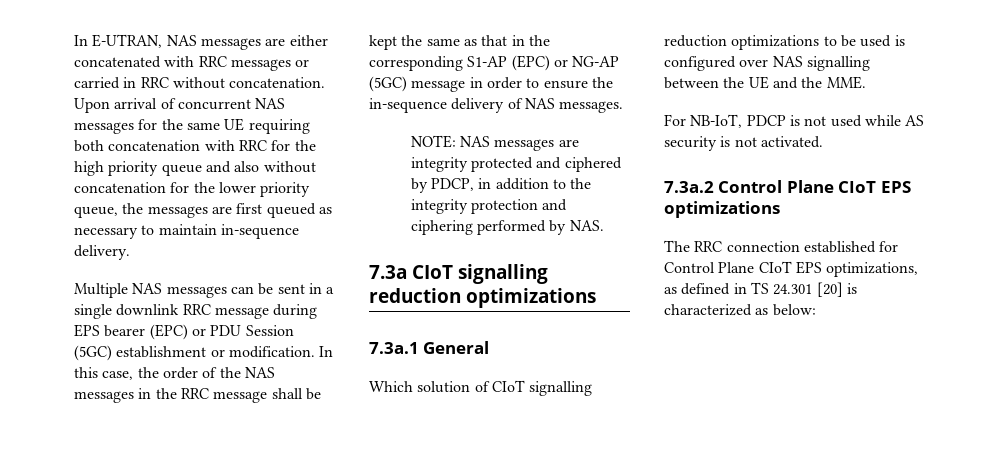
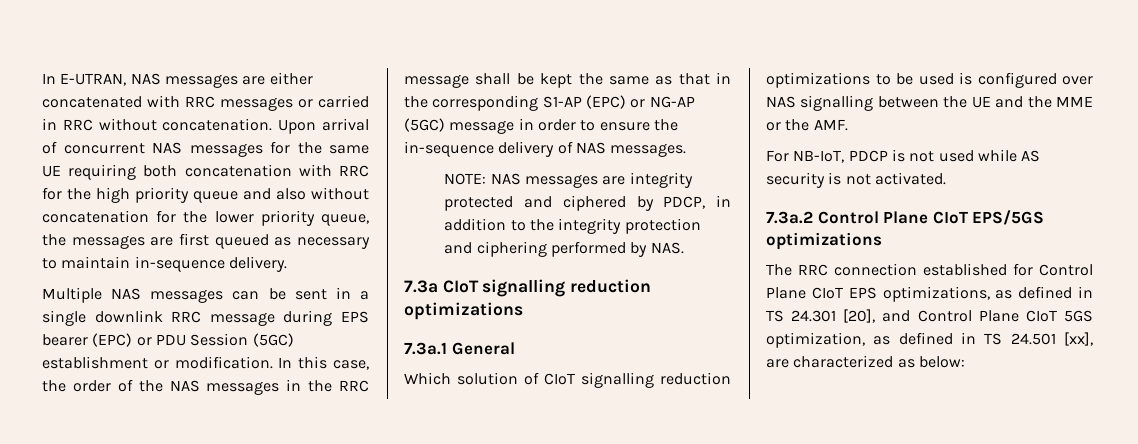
[826,76,866,89] MME. -> [1056,96,1093,107] [766,119,848,131] MME or the AMF.
[880,181,911,193] EPS -> [972,210,1045,225] EPS/5GS
[816,282,857,297] [20] is -> [843,309,1093,323] [766,332,1093,348] [766,359,789,368] [20], and Control Plane CIoT 5GS optimization, as defined in TS 24.501 [xx], are

